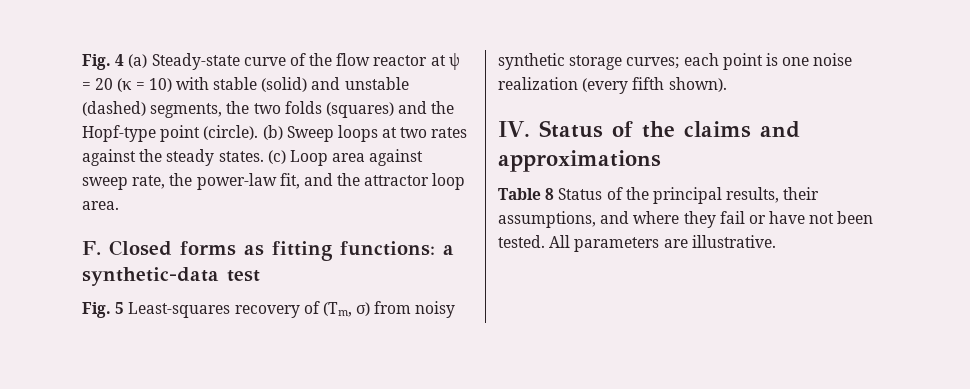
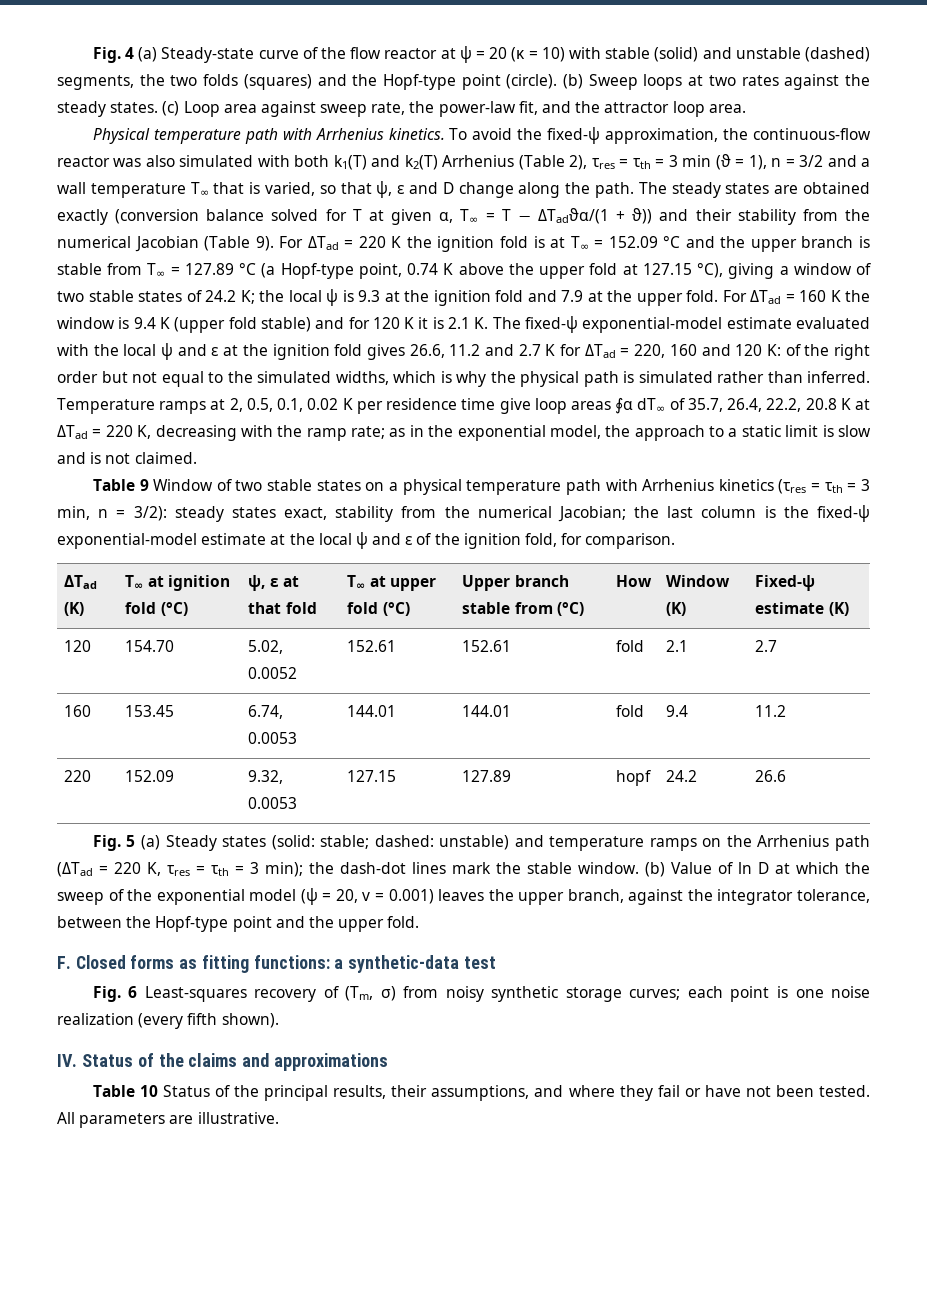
(119, 205) none -> [92,127,871,144] [57,154,871,170] [57,181,870,198] [57,208,870,225] [57,236,870,252] [57,263,871,279] [57,289,870,306] [57,316,870,333] [57,343,871,360] [57,371,870,387] [57,397,871,414] [57,425,872,441] [57,452,197,464] [92,479,871,495] [57,505,870,522] [57,532,676,549] [64,575,98,589] [64,602,85,616] [125,575,230,591] [125,602,188,616] [248,575,299,591] [248,602,317,614] [347,575,436,591] [347,602,410,616] [462,575,569,591] [462,602,584,616] [616,575,653,587] [666,575,731,587] [666,602,687,616] [755,575,816,591] [755,602,849,616] [64,640,92,652] [125,640,175,652] [248,640,284,654] [248,667,298,679] [347,640,397,652] [462,640,512,652] [616,640,645,652] [666,640,689,652] [755,640,778,652] [64,705,92,717] [125,705,175,717] [248,705,284,719] [248,732,298,744] [347,705,397,717] [462,705,512,717] [616,705,645,717] [666,705,689,717] [755,705,787,717] [64,770,92,782] [125,770,175,782] [248,770,284,784] [248,797,298,809] [347,770,397,782] [462,770,512,782] [616,770,652,786] [666,770,698,782] [755,770,787,782] [92,835,871,851] [57,862,870,877] [57,888,870,905] [57,916,420,932] // Physical temperature path with Arrhenius kinetics. To avoid the fixed-ψ approximation, the continuous-flow reactor was also simulated with both k1(T) and k2(T) Arrhenius (Table 2), τres = τth = 3 min (ϑ = 1), n = 3/2 and a wall temperature T∞ that is varied, so that ψ, ε and D change along the path. The steady states are obtained exactly (conversion balance solved for T at given α, T∞ = T − ΔTadϑα/(1 + ϑ)) and their stability from the numerical Jacobian (Table 9). For ΔTad = 220 K the ignition fold is at T∞ = 152.09 °C and the upper branch is stable from T∞ = 127.89 °C (a Hopf-type point, 0.74 K above the upper fold at 127.15 °C), giving a window of two stable states of 24.2 K; the local ψ is 9.3 at the ignition fold and 7.9 at the upper fold. For ΔTad = 160 K the window is 9.4 K (upper fold stable) and for 120 K it is 2.1 K. The fixed-ψ exponential-model estimate evaluated with the local ψ and ε at the ignition fold gives 26.6, 11.2 and 2.7 K for ΔTad = 220, 160 and 120 K: of the right order but not equal to the simulated widths, which is why the physical path is simulated rather than inferred. Temperature ramps at 2, 0.5, 0.1, 0.02 K per residence time give loop areas ∮α dT∞ of 35.7, 26.4, 22.2, 20.8 K at ΔTad = 220 K, decreasing with the ramp rate; as in the exponential model, the approach to a static limit is slow and is not claimed. // Table 9 Window of two stable states on a physical temperature path with Arrhenius kinetics (τres = τth = 3 min, n = 3/2): steady states exact, stability from the numerical Jacobian; the last column is the fixed-ψ exponential-model estimate at the local ψ and ε of the ignition fold, for comparison. // ΔTad (K) | T∞ at ignition fold (°C) | ψ, ε at that fold | T∞ at upper fold (°C) | Upper branch stable from (°C) | How | Window (K) | Fixed-ψ estimate (K) // 120 | 154.70 | 5.02, 0.0052 | 152.61 | 152.61 | fold | 2.1 | 2.7 // 160 | 153.45 | 6.74, 0.0053 | 144.01 | 144.01 | fold | 9.4 | 11.2 // 220 | 152.09 | 9.32, 0.0053 | 127.15 | 127.89 | hopf | 24.2 | 26.6 // Fig. 5 (a) Steady states (solid: stable; dashed: unstable) and temperature ramps on the Arrhenius path (ΔTad = 220 K, τres = τth = 3 min); the dash-dot lines mark the stable window. (b) Value of ln D at which the sweep of the exponential model (ψ = 20, v = 0.001) leaves the upper branch, against the integrator tolerance, between the Hopf-type point and the upper fold.
[115,302,125,314] 5 -> [128,986,138,998] 6
[545,188,555,200] 8 -> [139,1085,158,1097] 10

